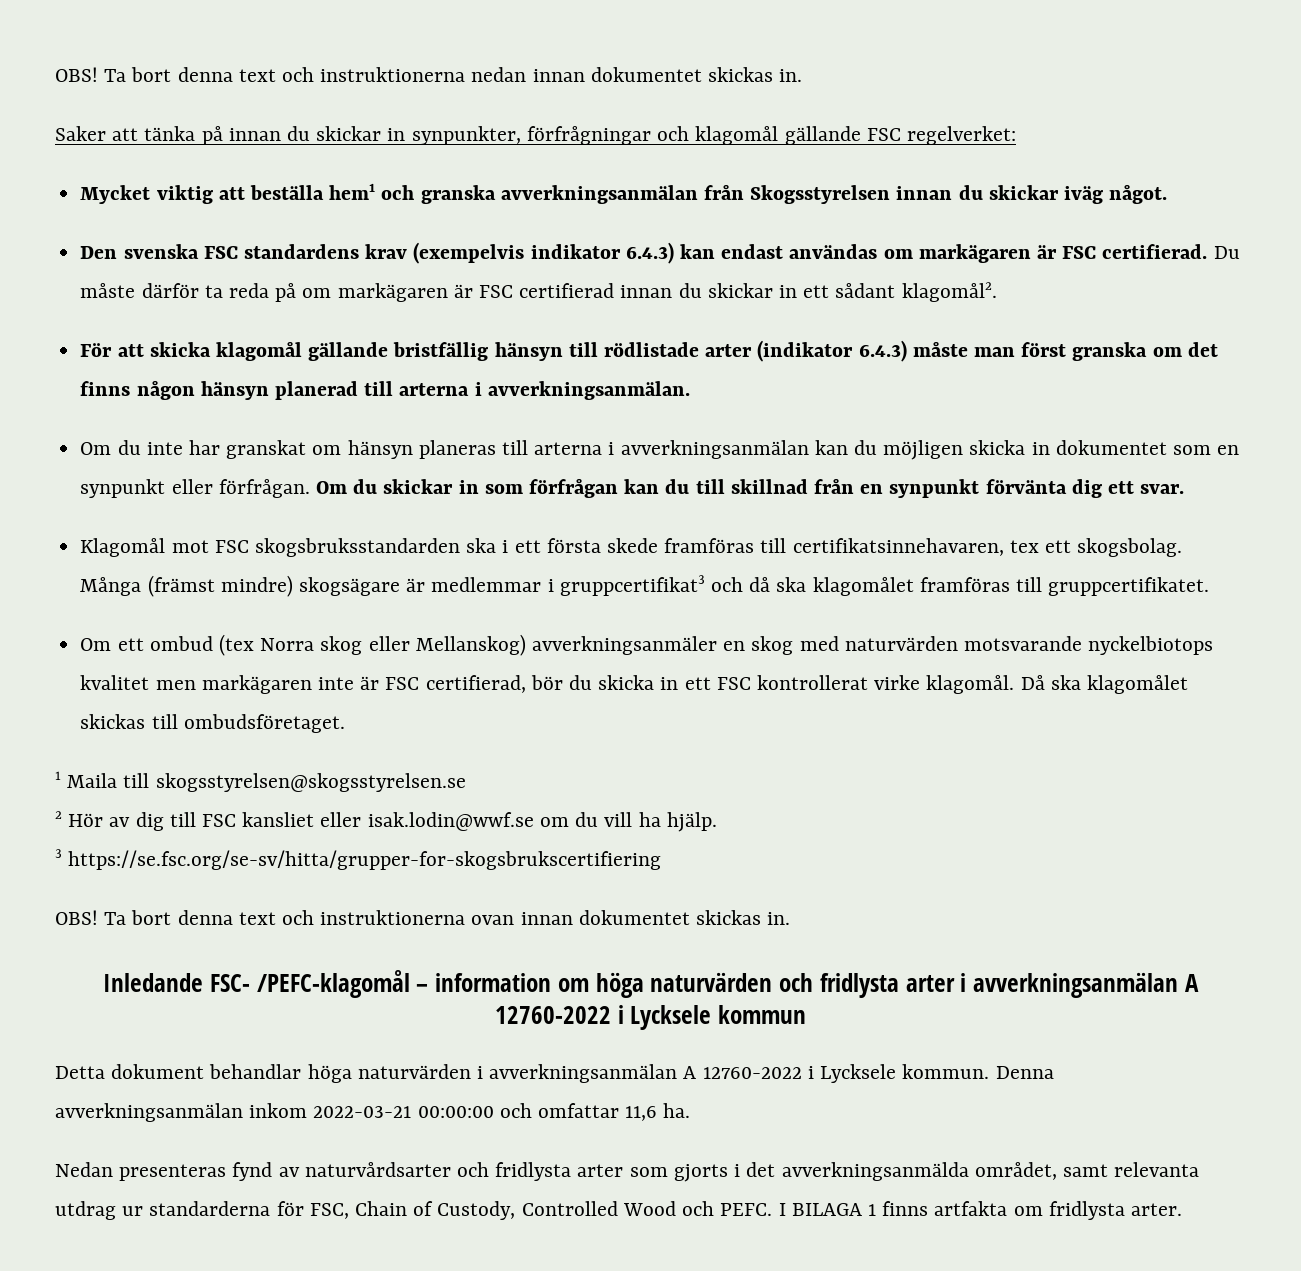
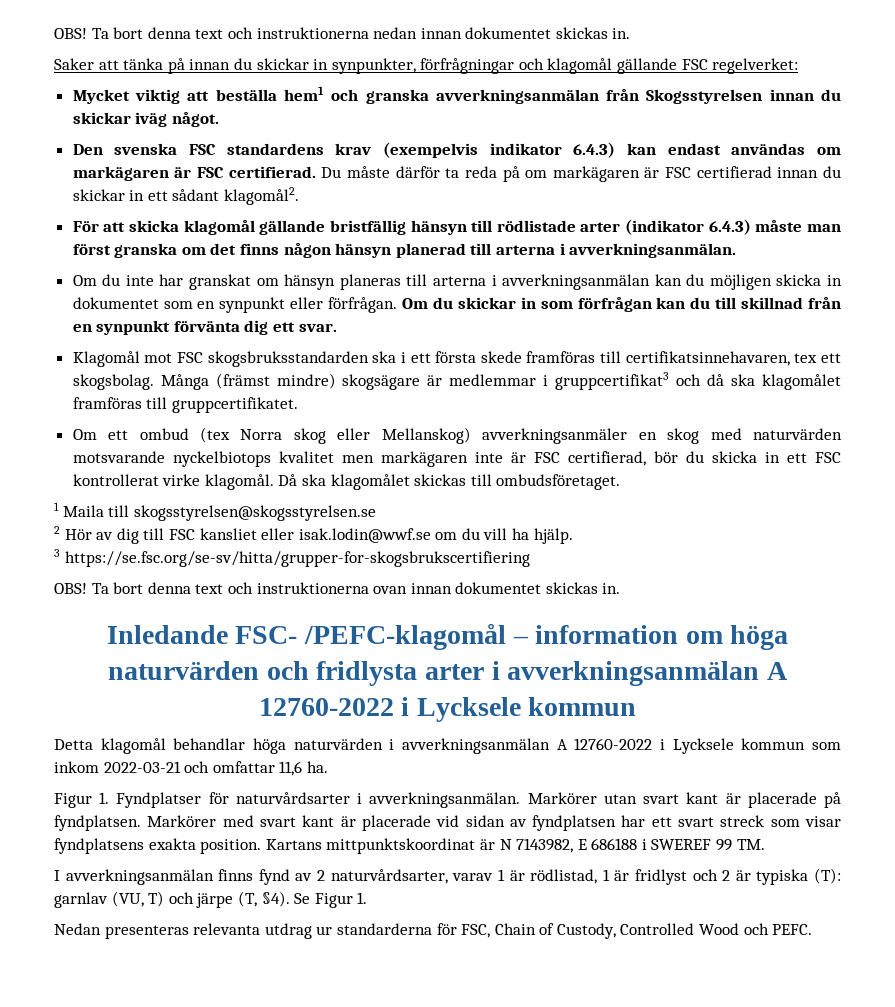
[111,1064,205,1079] dokument -> [100,738,166,754] klagomål
[902,1064,1054,1079] [55,1103,243,1122] kommun. Denna avverkningsanmälan -> [741,738,841,750] kommun som
[417,1106,494,1118] 00:00:00 -> (181, 767) none
[55,1162,1108,1182] Nedan presenteras fynd av naturvårdsarter och fridlysta arter som gjorts i det avverkningsanmälda området, samt -> [54,792,841,808] [54,815,841,831] [54,838,765,854] [54,868,841,885] [54,891,368,908] [54,923,189,939] Figur 1. Fyndplatser för naturvårdsarter i avverkningsanmälan. Markörer utan svart kant är placerade på fyndplatsen. Markörer med svart kant är placerade vid sidan av fyndplatsen har ett svart streck som visar fyndplatsens exakta position. Kartans mittpunktskoordinat är N 7143982, E 686188 i SWEREF 99 TM. // I avverkningsanmälan finns fynd av 2 naturvårdsarter, varav 1 är rödlistad, 1 är fridlyst och 2 är typiska (T): garnlav (VU, T) och järpe (T, §4). Se Figur 1. // Nedan presenteras
[778,1201,1182,1220] I BILAGA 1 finns artfakta om fridlysta arter. -> (813, 929) none

